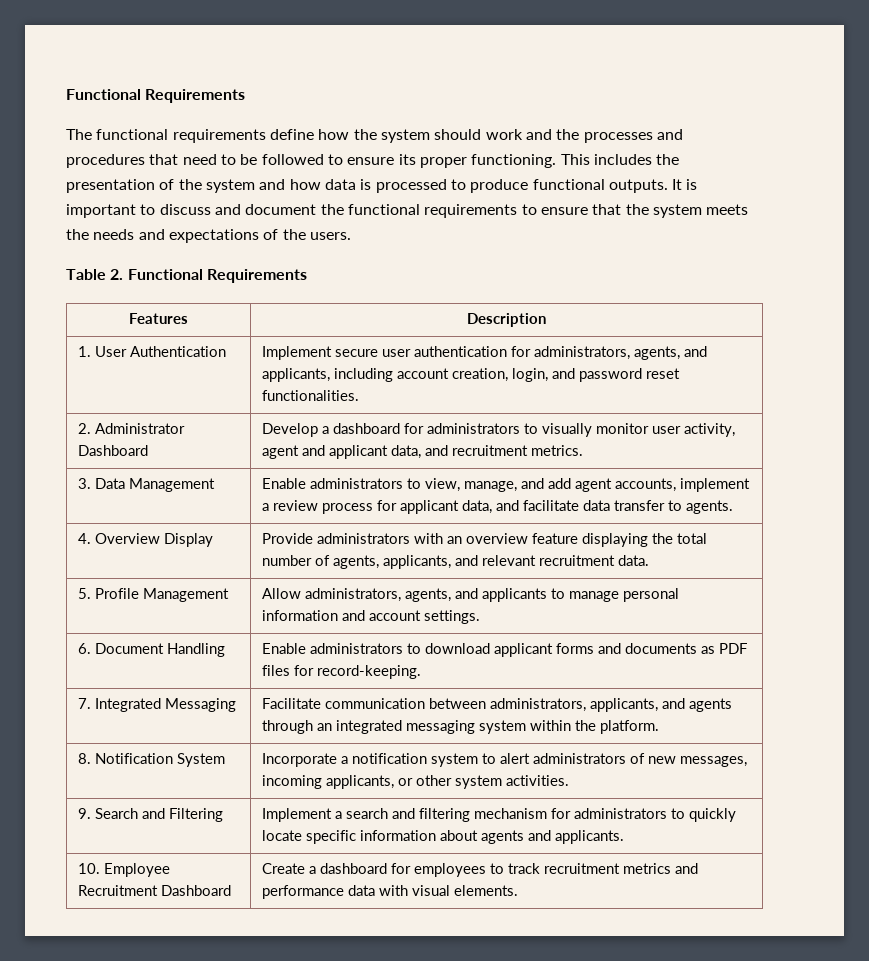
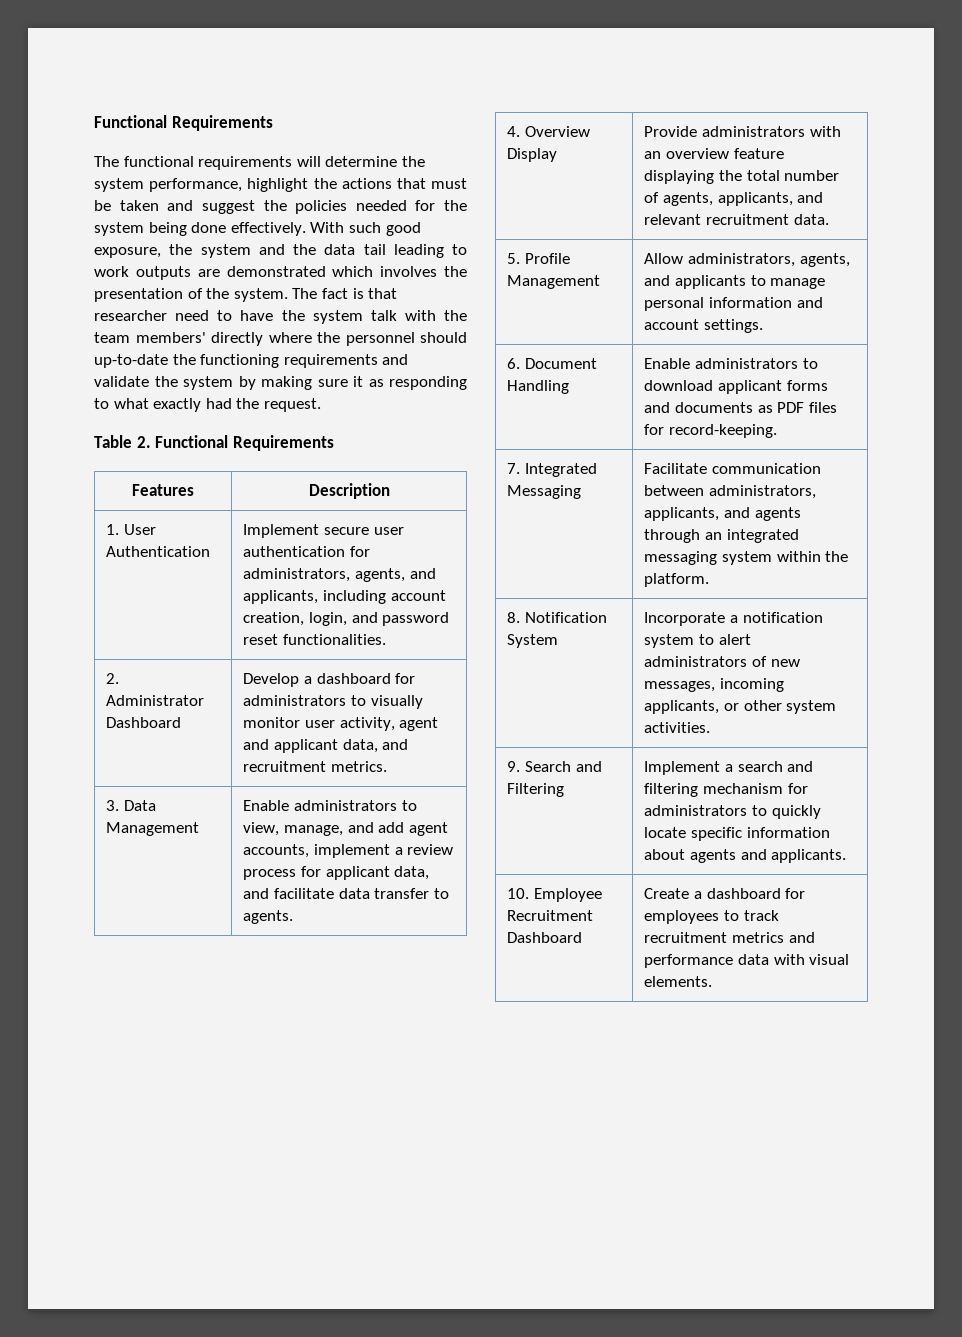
[269,129,683,143] [66,154,680,168] [66,179,698,193] [66,204,749,218] [66,229,351,243] define how the system should work and the processes and procedures that need to be followed to ensure its proper functioning. This includes the presentation of the system and how data is processed to produce functional outputs. It is important to discuss and document the functional requirements to ensure that the system meets the needs and expectations of the users. -> [296,156,425,167] [94,178,467,192] [94,200,467,214] [94,222,421,236] [94,244,467,258] [94,266,467,280] [94,288,398,302] [94,310,467,324] [94,332,467,346] [94,354,409,368] [94,376,467,390] [94,398,321,412] will determine the system performance, highlight the actions that must be taken and suggest the policies needed for the system being done effectively. With such good exposure, the system and the data tail leading to work outputs are demonstrated which involves the presentation of the system. The fact is that researcher need to have the system talk with the team members' directly where the personnel should up-to-date the functioning requirements and validate the system by making sure it as responding to what exactly had the request.

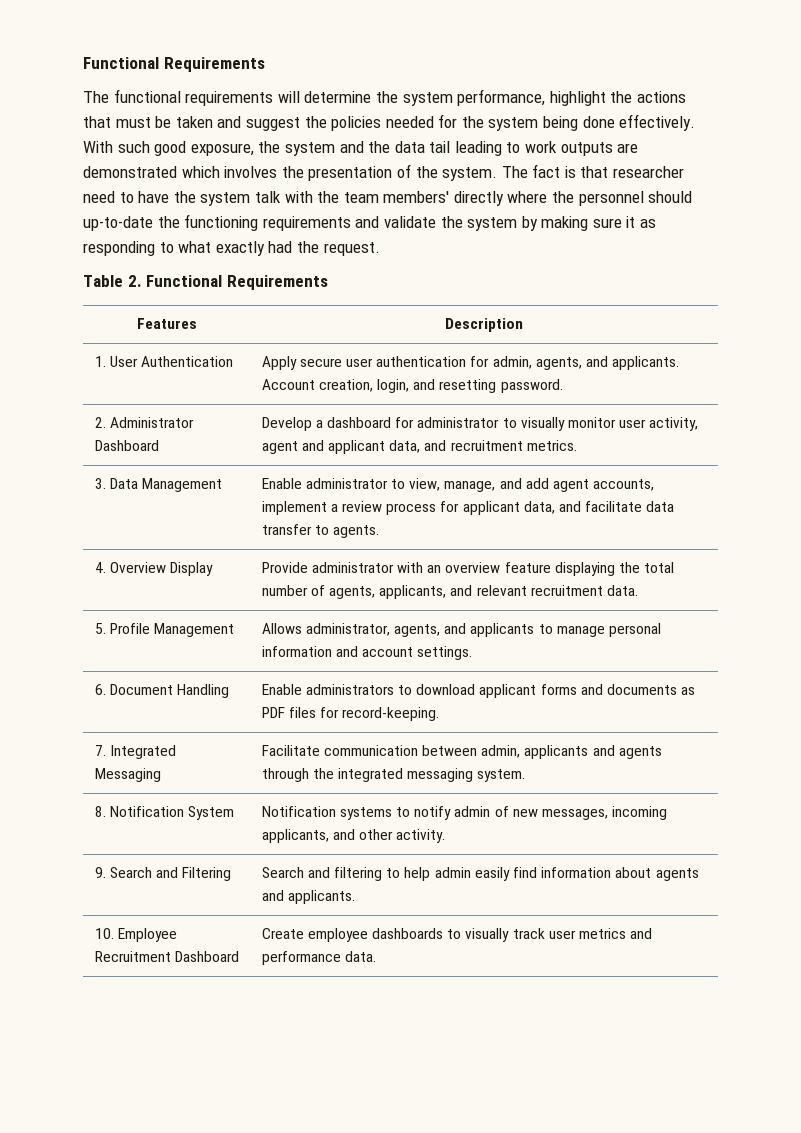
[243,524,320,538] Implement -> [261,356,297,370] Apply
[243,568,436,582] [243,590,446,604] [243,612,450,626] [243,634,386,645] administrators, agents, and applicants, including account creation, login, and password reset functionalities. -> [492,356,680,370] [261,379,563,393] admin, agents, and applicants. Account creation, login, and resetting password.
[243,695,347,706] administrators -> [417,417,500,428] administrator
[293,800,397,811] administrators -> [305,478,388,489] administrator
[701,126,805,137] administrators -> [311,562,394,573] administrator
[644,253,795,267] Allow administrators, -> [261,623,390,636] Allows administrator,
[708,485,816,499] [644,507,720,521] administrators, applicants, -> [481,745,589,759] admin, applicants
[704,532,722,540] an -> [312,768,334,779] the
[721,551,849,565] [644,573,710,587] system within the platform. -> [477,769,526,782] system.
[644,612,823,626] [644,634,751,648] [644,656,748,667] Incorporate a notification system to alert administrators -> [261,806,491,820] Notification systems to notify admin
[723,700,837,714] [644,722,711,733] or other system activities. -> [332,829,446,843] and other activity.
[644,761,814,775] [644,783,808,797] [644,805,821,819] [644,827,742,841] Implement a search and filtering mechanism for administrators to quickly locate specific -> [261,867,537,881] Search and filtering to help admin easily find
[693,888,806,899] [644,910,779,924] [644,932,815,943] [644,954,850,968] [644,976,713,987] a dashboard for employees to track recruitment metrics and performance data with visual elements. -> [307,928,653,942] [261,951,376,965] employee dashboards to visually track user metrics and performance data.

